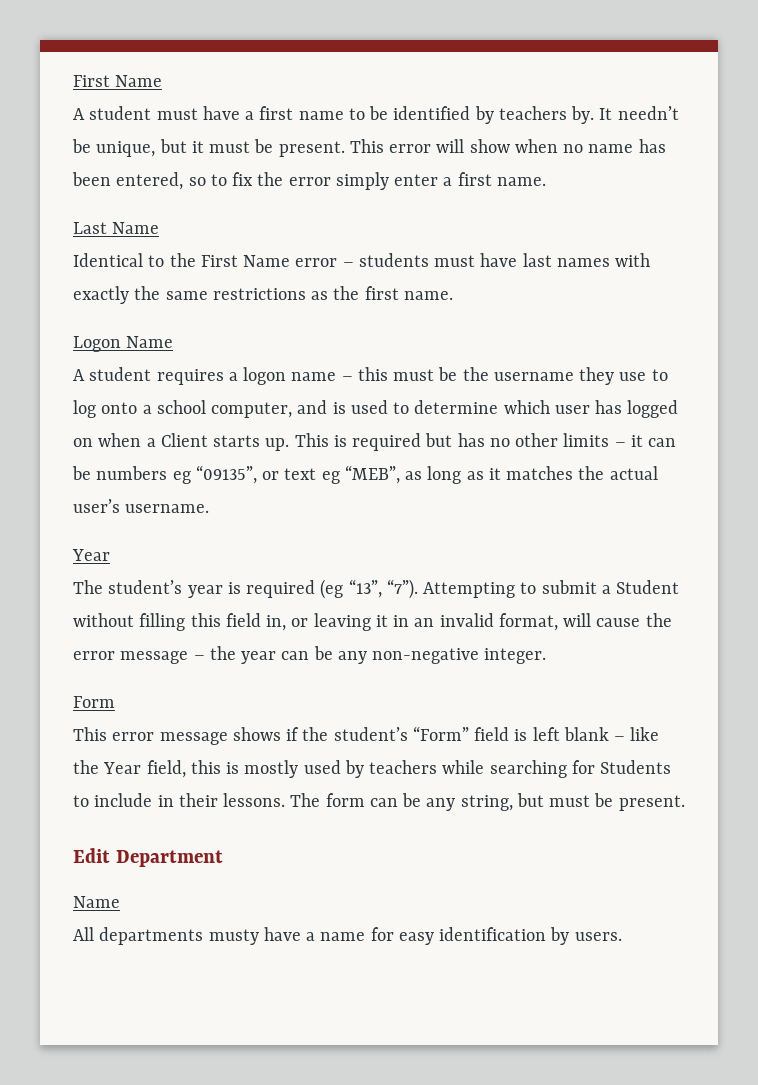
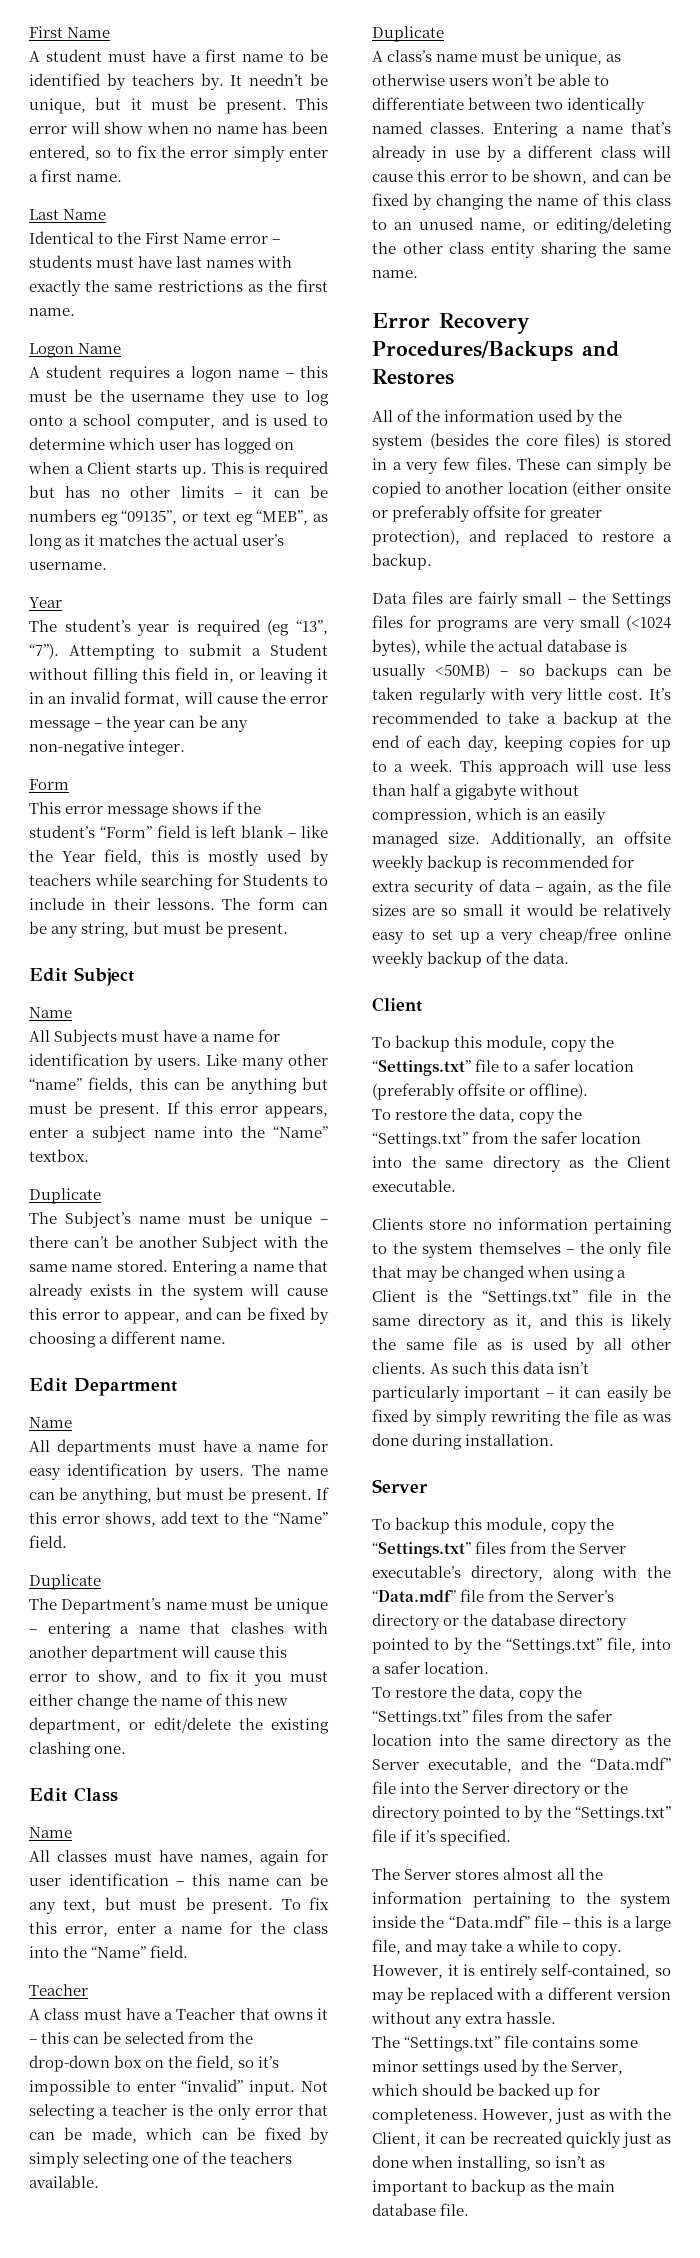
(685, 803) none -> [29,967,134,986] [29,1007,72,1018] [29,1029,281,1046] [29,1053,328,1070] [29,1077,328,1094] [29,1101,328,1118] [29,1125,328,1142] [29,1149,89,1162] [29,1188,101,1204] [29,1211,328,1228] [29,1235,328,1252] [29,1259,328,1276] [29,1283,328,1300] [29,1307,329,1324] [29,1331,227,1348] // Edit Subject // Name // All Subjects must have a name for identification by users. Like many other “name” fields, this can be anything but must be present. If this error appears, enter a subject name into the “Name” textbox. // Duplicate // The Subject’s name must be unique – there can’t be another Subject with the same name stored. Entering a name that already exists in the system will cause this error to appear, and can be fixed by choosing a different name.
[208,929,259,945] musty -> [157,1441,196,1452] must
(622, 936) none -> [251,1464,328,1476] [29,1487,329,1504] [29,1511,328,1527] [29,1535,67,1548] [29,1574,101,1590] [29,1597,328,1614] [29,1622,328,1638] [29,1645,288,1662] [29,1669,328,1686] [29,1693,289,1710] [29,1717,329,1734] [29,1742,127,1758] [29,1787,118,1802] [29,1827,72,1838] [29,1849,328,1866] [29,1873,328,1886] [29,1897,329,1914] [29,1921,329,1937] [29,1945,189,1958] [29,1984,88,1996] [29,2008,328,2020] [29,2031,254,2044] [29,2055,280,2072] [29,2079,329,2096] [29,2104,328,2120] [29,2127,329,2144] [29,2151,293,2168] [29,2175,99,2188] [372,26,444,42] [372,49,622,66] [372,73,610,86] [372,97,646,114] [372,121,671,138] [372,145,671,162] [372,169,671,185] [372,193,671,210] [372,217,672,234] [372,242,671,258] [372,270,418,278] [372,313,530,334] [372,341,619,361] [372,369,454,385] [372,409,623,426] [372,433,672,450] [372,457,671,474] [372,481,671,498] [372,505,603,522] [372,529,672,546] [372,553,432,570] [372,591,671,608] [372,615,671,632] [372,639,628,656] [372,663,671,680] [372,687,671,704] [372,711,671,728] [372,735,671,752] [372,759,671,776] [372,783,580,800] [372,808,607,824] [372,831,671,848] [371,855,635,872] [372,879,671,896] [372,903,672,920] [372,927,671,944] [371,951,570,968] [372,997,422,1012] [372,1035,615,1052] [372,1059,635,1076] [372,1083,589,1100] [372,1107,583,1124] [372,1131,642,1148] [372,1155,671,1172] [372,1179,456,1192] [372,1217,672,1234] [372,1241,671,1258] [372,1265,627,1282] [372,1289,671,1306] [372,1313,672,1330] [372,1337,671,1354] [372,1361,590,1374] [372,1385,671,1402] [372,1409,671,1426] [372,1433,555,1450] [372,1479,428,1493] [372,1517,615,1534] [372,1541,627,1558] [372,1565,671,1582] [372,1589,615,1602] [372,1613,628,1630] [372,1637,671,1654] [372,1661,490,1674] [372,1685,583,1702] [372,1709,613,1726] [372,1733,671,1750] [372,1757,671,1773] [372,1781,629,1798] [372,1805,671,1822] [372,1829,512,1846] [372,1868,604,1880] [372,1891,671,1908] [372,1915,671,1932] [372,1939,623,1956] [372,1963,671,1980] [372,1987,671,2004] [371,2012,557,2028] [372,2035,639,2052] [372,2059,624,2076] [371,2083,601,2100] [372,2108,671,2124] [372,2131,671,2148] [372,2155,606,2172] [372,2179,616,2196] [372,2203,470,2216] The name can be anything, but must be present. If this error shows, add text to the “Name” field. // Duplicate // The Department’s name must be unique – entering a name that clashes with another department will cause this error to show, and to fix it you must either change the name of this new department, or edit/delete the existing clashing one. // Edit Class // Name // All classes must have names, again for user identification – this name can be any text, but must be present. To fix this error, enter a name for the class into the “Name” field. // Teacher // A class must have a Teacher that owns it – this can be selected from the drop-down box on the field, so it’s impossible to enter “invalid” input. Not selecting a teacher is the only error that can be made, which can be fixed by simply selecting one of the teachers available. // Duplicate // A class’s name must be unique, as otherwise users won’t be able to differentiate between two identically named classes. Entering a name that’s already in use by a different class will cause this error to be shown, and can be fixed by changing the name of this class to an unused name, or editing/deleting the other class entity sharing the same name. // Error Recovery Procedures/Backups and Restores // All of the information used by the system (besides the core files) is stored in a very few files. These can simply be copied to another location (either onsite or preferably offsite for greater protection), and replaced to restore a backup. // Data files are fairly small – the Settings files for programs are very small (<1024 bytes), while the actual database is usually <50MB) – so backups can be taken regularly with very little cost. It’s recommended to take a backup at the end of each day, keeping copies for up to a week. This approach will use less than half a gigabyte without compression, which is an easily managed size. Additionally, an offsite weekly backup is recommended for extra security of data – again, as the file sizes are so small it would be relatively easy to set up a very cheap/free online weekly backup of the data. // Client // To backup this module, copy the “Settings.txt” file to a safer location (preferably offsite or offline). // To restore the data, copy the “Settings.txt” from the safer location into the same directory as the Client executable. // Clients store no information pertaining to the system themselves – the only file that may be changed when using a Client is the “Settings.txt” file in the same directory as it, and this is likely the same file as is used by all other clients. As such this data isn’t particularly important – it can easily be fixed by simply rewriting the file as was done during installation. // Server // To backup this module, copy the “Settings.txt” files from the Server executable’s directory, along with the “Data.mdf” file from the Server’s directory or the database directory pointed to by the “Settings.txt” file, into a safer location. // To restore the data, copy the “Settings.txt” files from the safer location into the same directory as the Server executable, and the “Data.mdf” file into the Server directory or the directory pointed to by the “Settings.txt” file if it’s specified. // The Server stores almost all the information pertaining to the system inside the “Data.mdf” file – this is a large file, and may take a while to copy. However, it is entirely self-contained, so may be replaced with a different version without any extra hassle. // The “Settings.txt” file contains some minor settings used by the Server, which should be backed up for completeness. However, just as with the Client, it can be recreated quickly just as done when installing, so isn’t as important to backup as the main database file.

